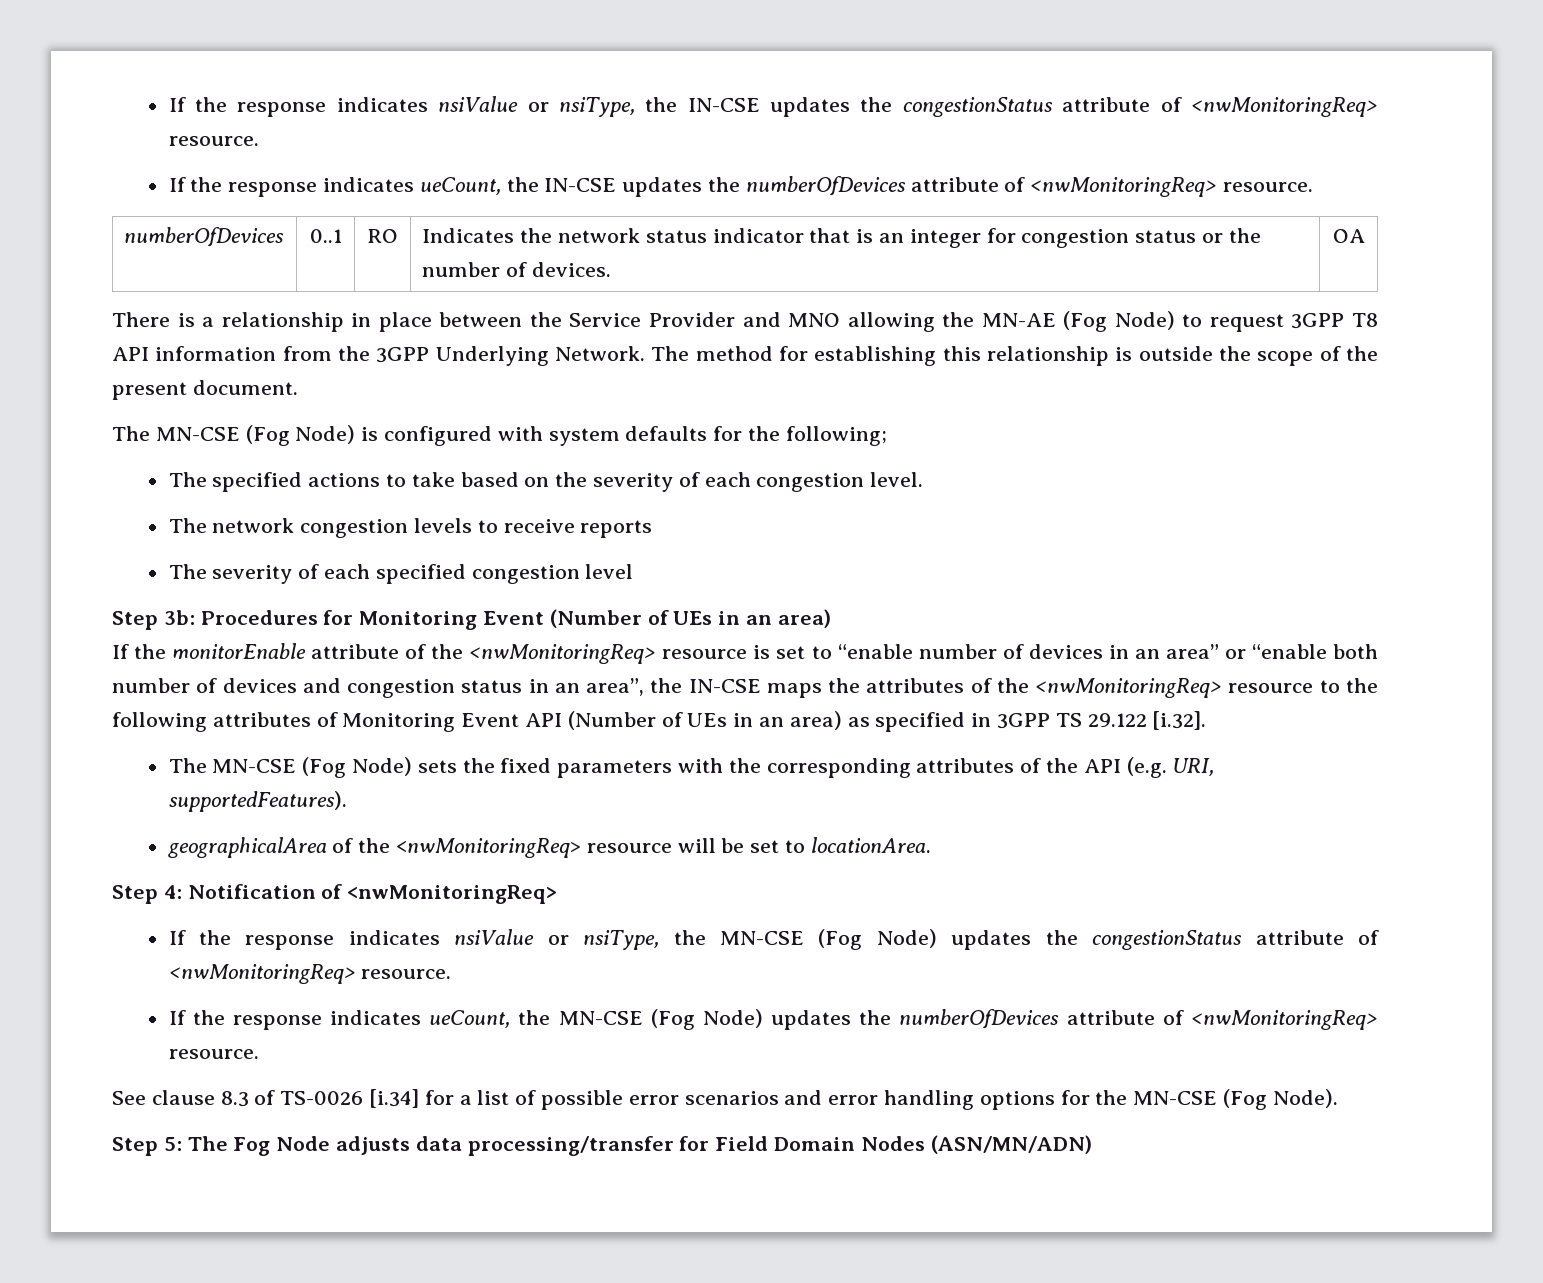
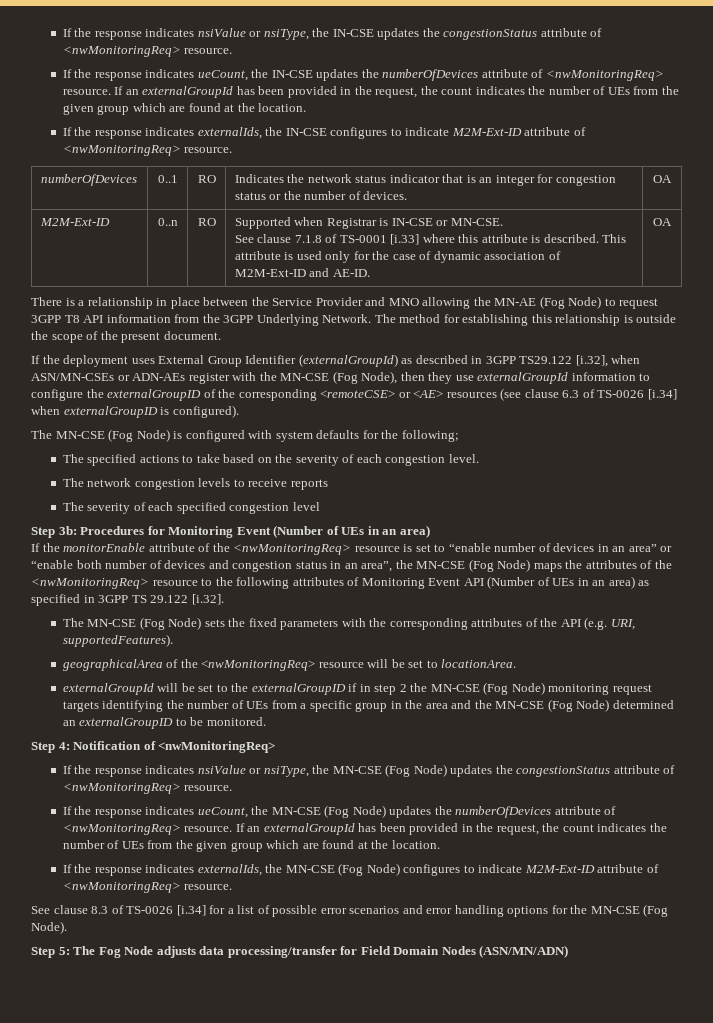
(1314, 187) none -> [114,86,679,98] [62,103,307,115] [62,127,586,139] [62,145,233,156] If an externalGroupId has been provided in the request, the count indicates the number of UEs from the given group which are found at the location. // If the response indicates externalIds, the IN-CSE configures to indicate M2M-Ext-ID attribute of <nwMonitoringReq> resource.
(1365, 236) none -> [39,218,110,226] [157,218,178,226] [197,218,216,226] [234,217,503,229] [234,234,627,245] [234,251,561,263] [234,268,370,277] [653,218,672,226] // M2M-Ext-ID | 0..n | RO | Supported when Registrar is IN-CSE or MN-CSE. // See clause 7.1.8 of TS-0001 [i.33] where this attribute is described. This attribute is used only for the case of dynamic association of M2M-Ext-ID and AE-ID. | OA
(298, 387) none -> [31,354,641,367] [31,371,651,384] [31,388,677,401] [31,405,239,418] // If the deployment uses External Group Identifier (externalGroupId) as described in 3GPP TS29.122 [i.32], when ASN/MN-CSEs or ADN-AEs register with the MN-CSE (Fog Node), then they use externalGroupId information to configure the externalGroupID of the corresponding <remoteCSE> or <AE> resources (see clause 6.3 of TS-0026 [i.34] when externalGroupID is configured).
[688,679,761,693] IN-CSE -> [416,559,531,572] MN-CSE (Fog Node)
(931, 845) none -> [62,682,652,695] [62,699,674,712] [62,717,266,729] // externalGroupId will be set to the externalGroupID if in step 2 the MN-CSE (Fog Node) monitoring request targets identifying the number of UEs from a specific group in the area and the MN-CSE (Fog Node) determined an externalGroupID to be monitored.
(259, 1054) none -> [235,823,667,835] [62,840,440,852] [62,863,659,876] [62,882,233,893] If an externalGroupId has been provided in the request, the count indicates the number of UEs from the given group which are found at the location. // If the response indicates externalIds, the MN-CSE (Fog Node) configures to indicate M2M-Ext-ID attribute of <nwMonitoringReq> resource.

